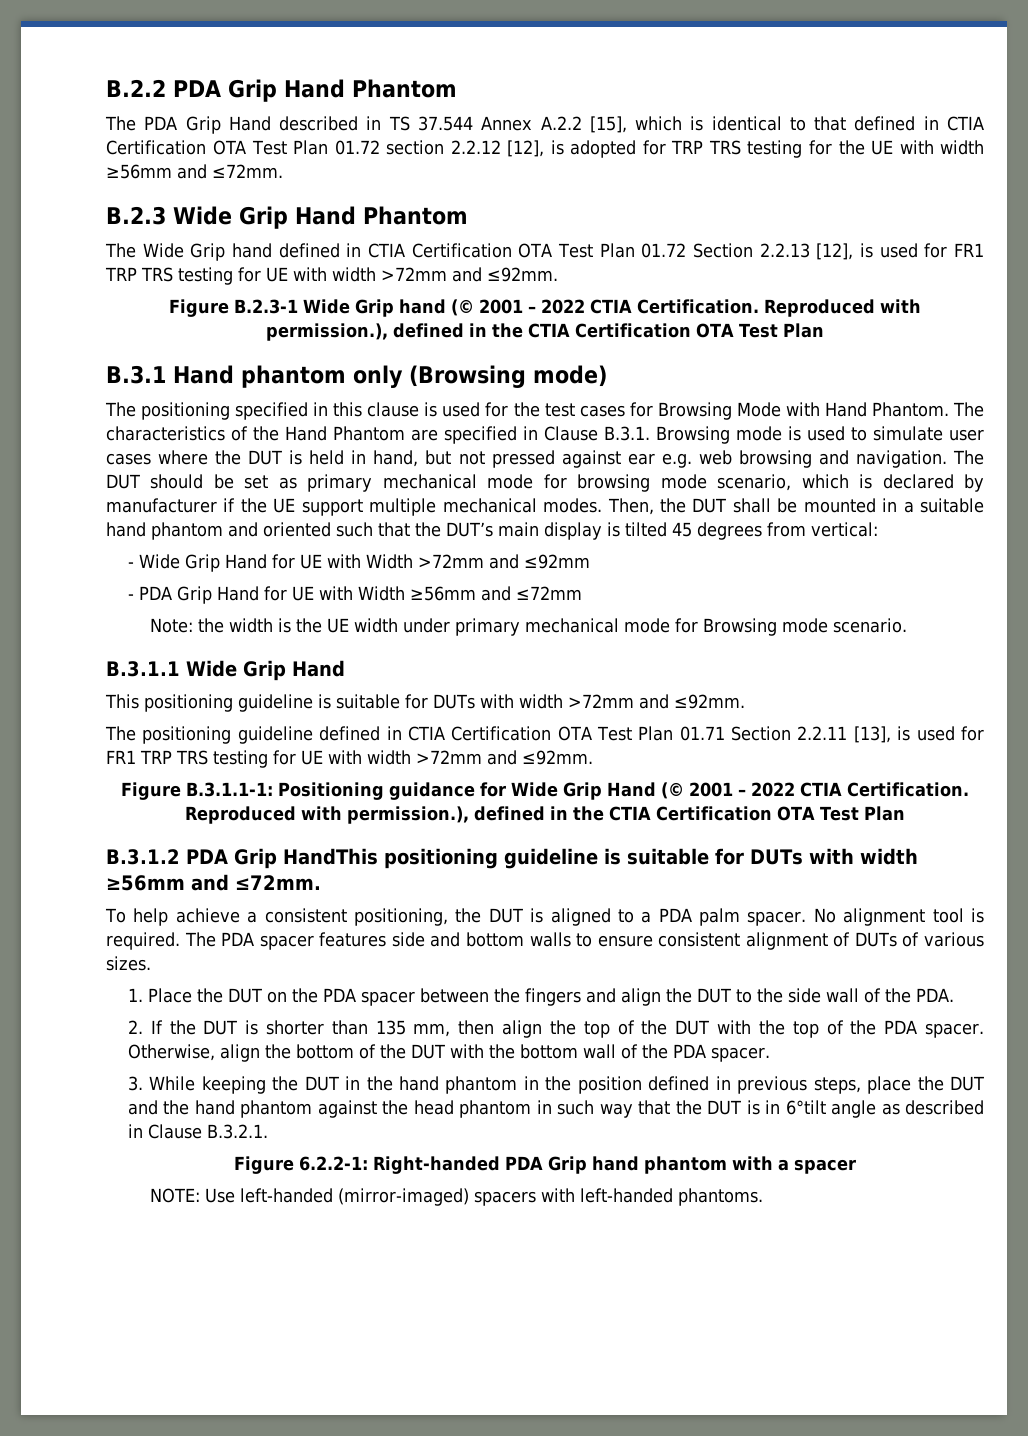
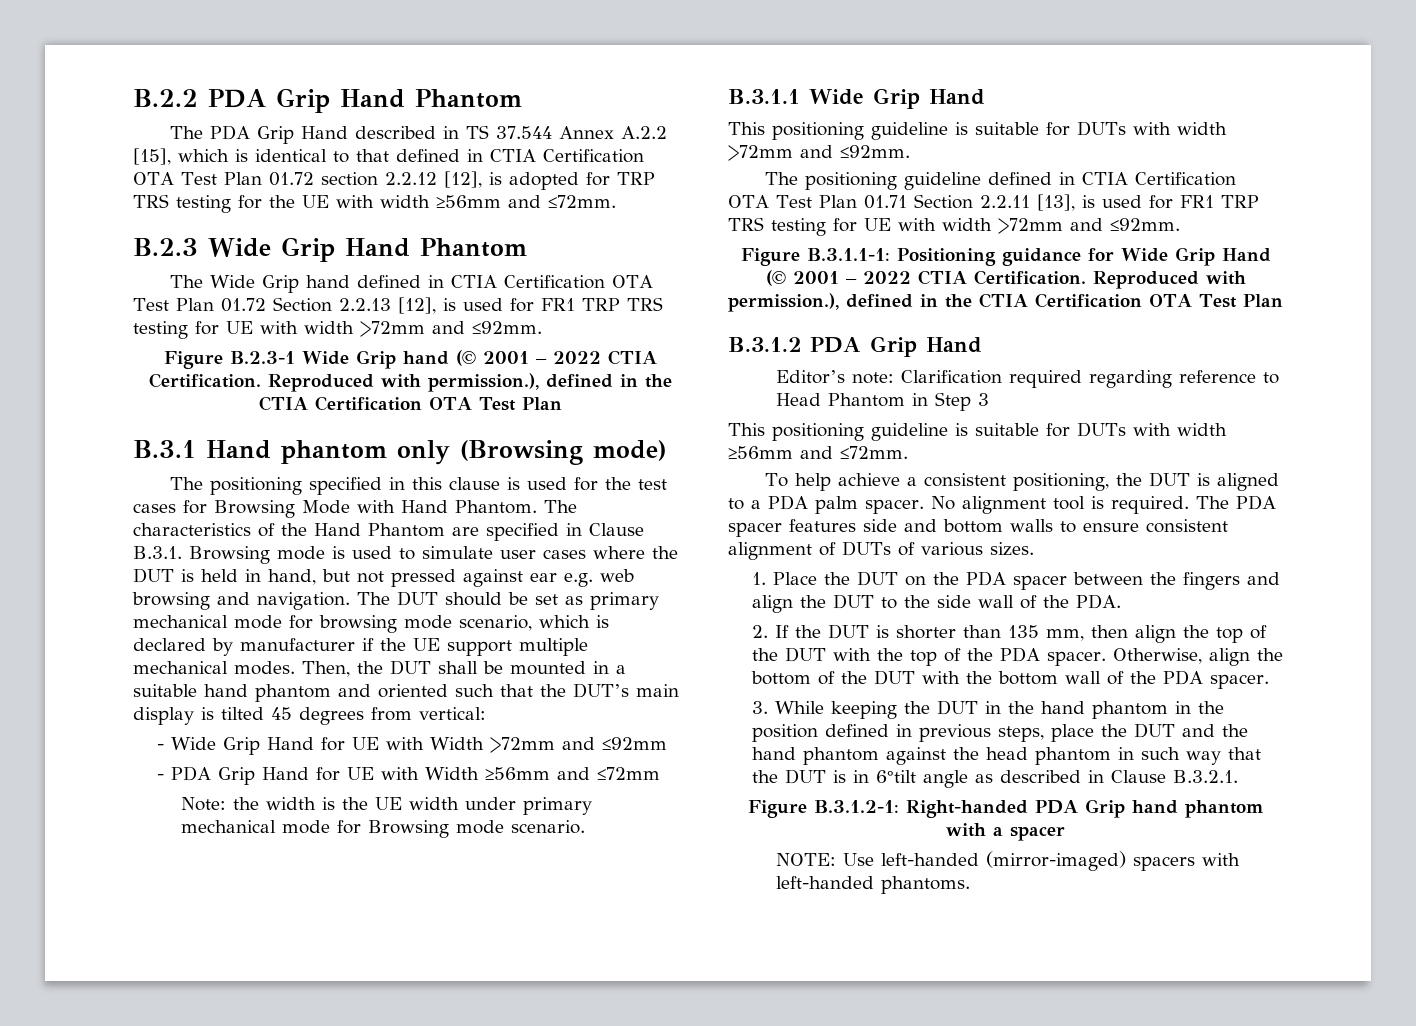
[283,848,378,865] HandThis -> [926,337,982,353] [775,370,1279,388] [775,392,989,411] [728,423,765,436] Hand // Editor’s note: Clarification required regarding reference to Head Phantom in Step 3 // This
[299,1156,368,1171] 6.2.2-1: -> [814,800,899,813] B.3.1.2-1:

